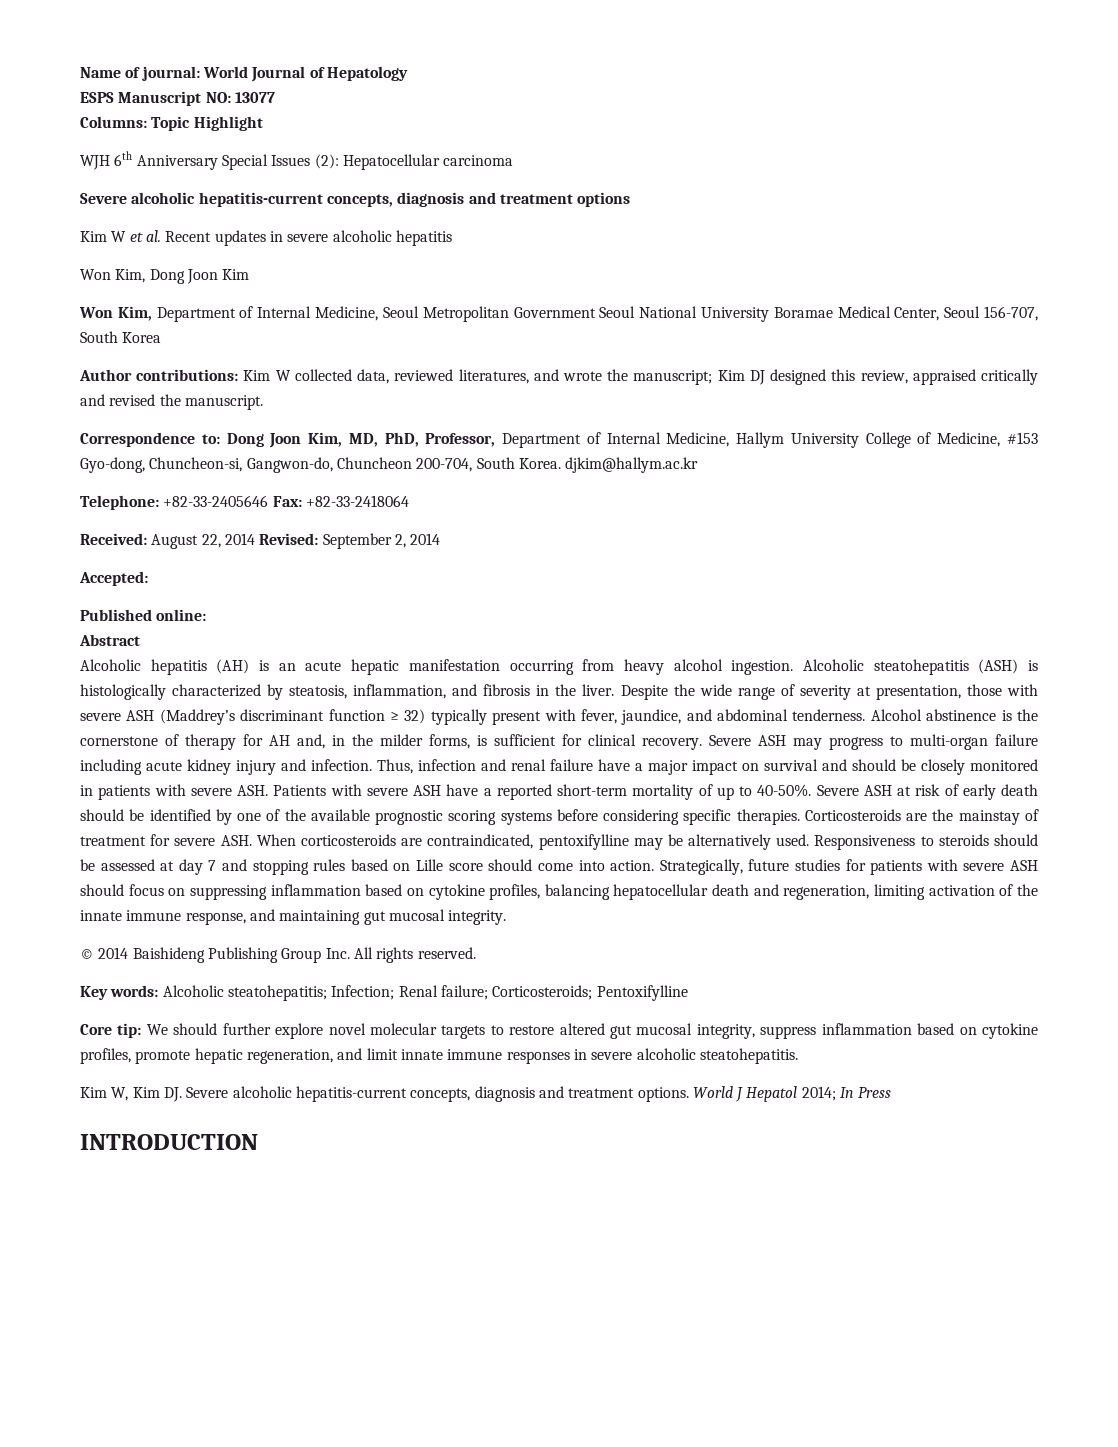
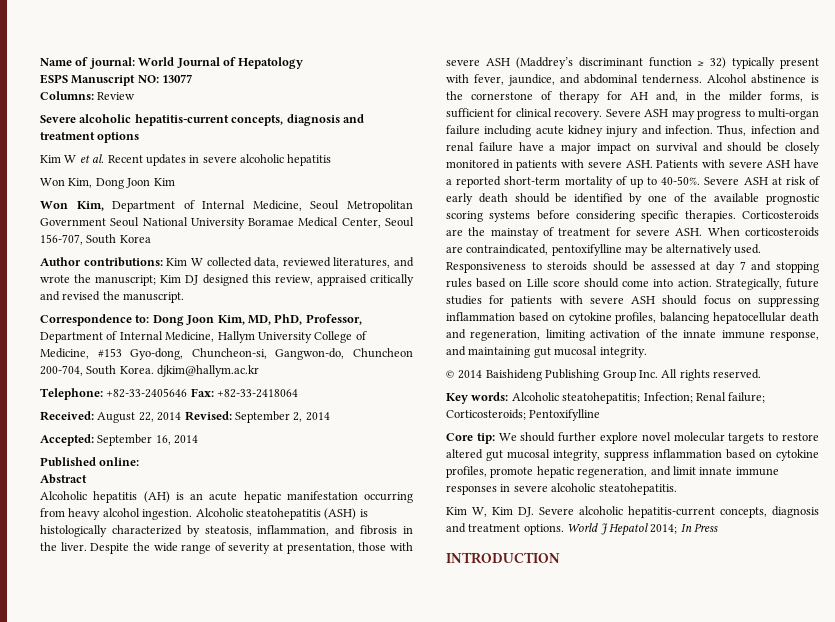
[151,116,263,131] [80,151,514,170] Topic Highlight // WJH 6th Anniversary Special Issues (2): Hepatocellular carcinoma -> [97,92,136,100] Review
(148, 578) none -> [97,434,199,446] September 16, 2014

